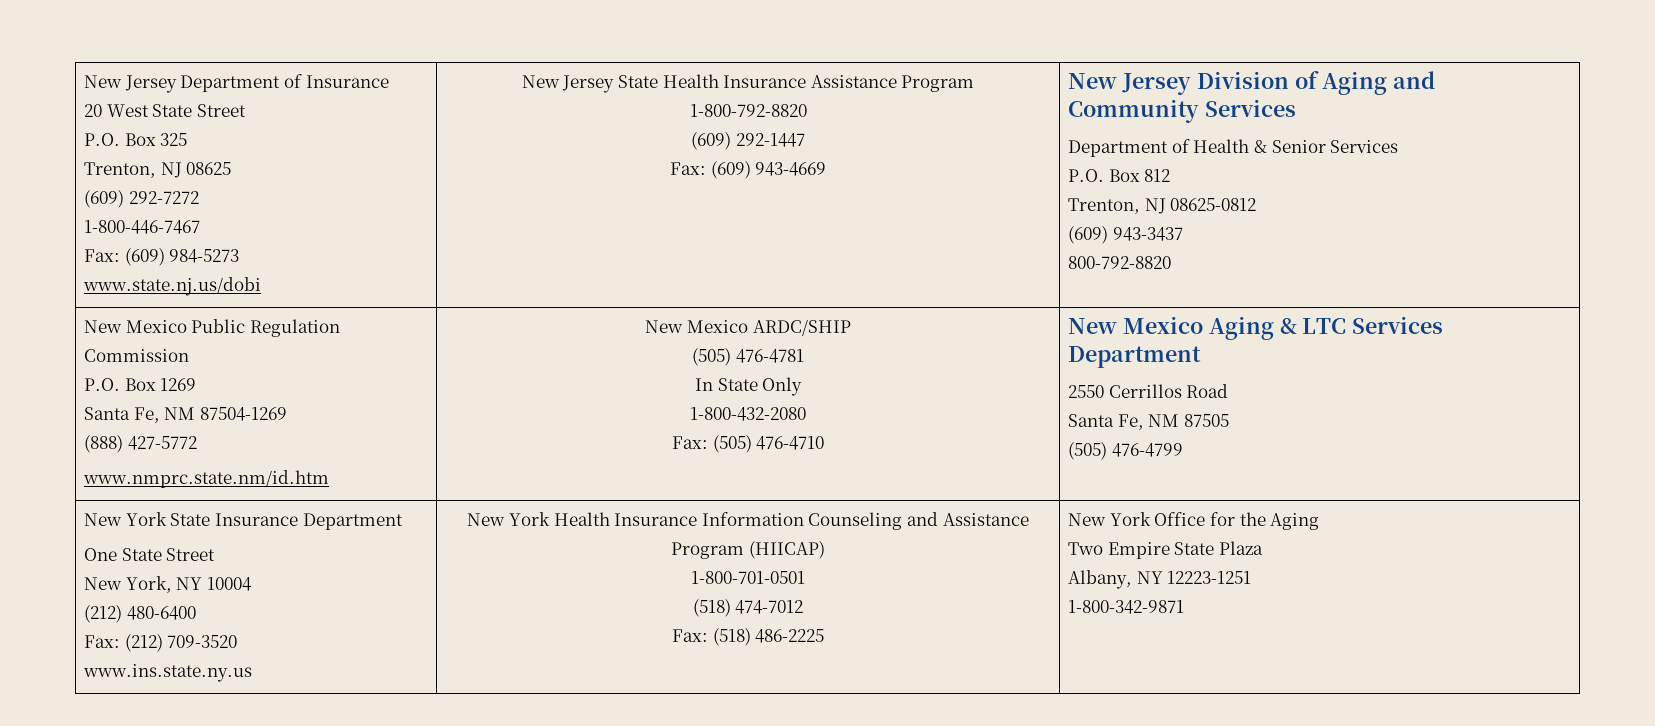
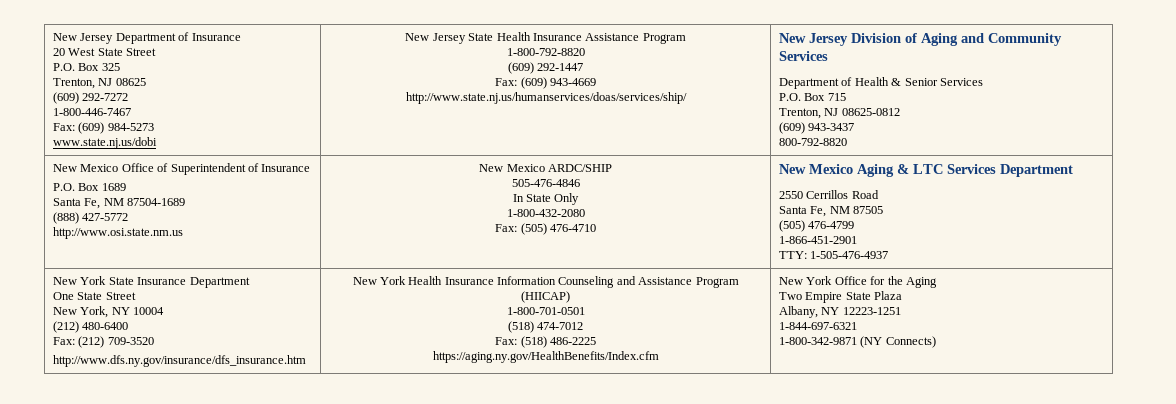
(827, 169) none -> [405,92,687,104] // http://www.state.nj.us/humanservices/doas/services/ship/
[1144,169,1171,182] 812 -> [827,93,846,101] 715
[191,319,341,337] [84,349,190,362] [84,378,197,391] [84,407,288,423] Public Regulation Commission // P.O. Box 1269 // Santa Fe, NM 87504-1269 -> [121,163,311,175] [53,183,126,191] [53,198,186,209] Office of Superintendent of Insurance // P.O. Box 1689 // Santa Fe, NM 87504-1689
[83,470,330,488] www.nmprc.state.nm/id.htm -> [53,227,184,239] http://www.osi.state.nm.us
[692,348,804,366] (505) 476-4781 -> [511,179,580,187] 505-476-4846
(1183, 450) none -> [779,236,858,244] [779,251,889,259] // 1-866-451-2901 // TTY: 1-505-476-4937
[83,664,253,682] www.ins.state.ny.us -> [53,355,307,367] http://www.dfs.ny.gov/insurance/dfs_insurance.htm
(825, 636) none -> [432,351,659,363] // https://aging.ny.gov/HealthBenefits/Index.cfm
(1252, 577) none -> [779,322,858,330] // 1-844-697-6321
(1185, 607) none -> [860,336,936,348] (NY Connects)

